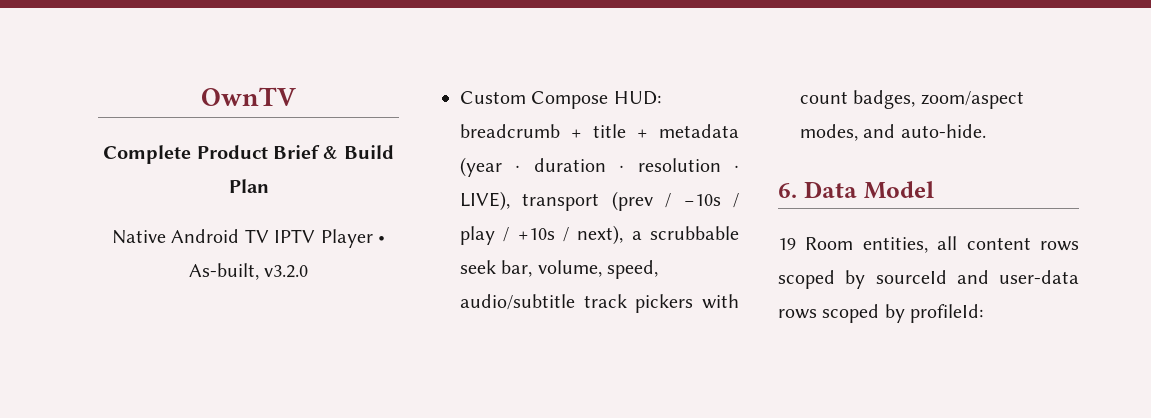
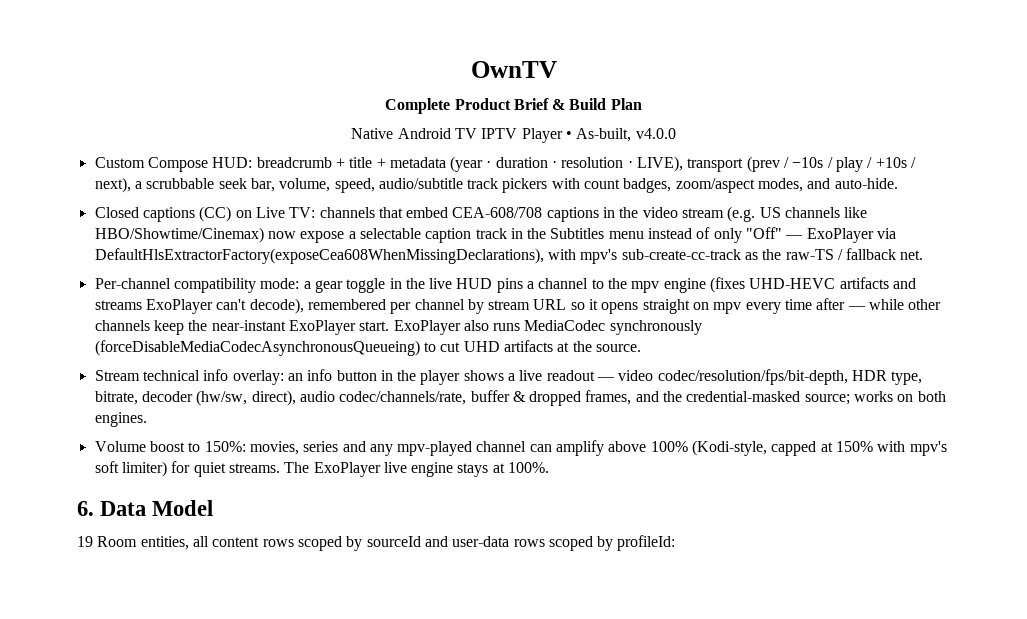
[264,265,309,278] v3.2.0 -> [635,128,676,139] v4.0.0
(986, 131) none -> [94,206,868,222] [94,227,897,243] [94,248,924,264] [94,277,917,293] [94,298,942,314] [94,320,702,335] [94,340,641,356] [94,369,923,385] [94,390,946,406] [94,412,147,427] [94,440,947,456] [94,461,550,477] // Closed captions (CC) on Live TV: channels that embed CEA-608/708 captions in the video stream (e.g. US channels like HBO/Showtime/Cinemax) now expose a selectable caption track in the Subtitles menu instead of only "Off" — ExoPlayer via DefaultHlsExtractorFactory(exposeCea608WhenMissingDeclarations), with mpv's sub-create-cc-track as the raw-TS / fallback net. // Per-channel compatibility mode: a gear toggle in the live HUD pins a channel to the mpv engine (fixes UHD-HEVC artifacts and streams ExoPlayer can't decode), remembered per channel by stream URL so it opens straight on mpv every time after — while other channels keep the near-instant ExoPlayer start. ExoPlayer also runs MediaCodec synchronously (forceDisableMediaCodecAsynchronousQueueing) to cut UHD artifacts at the source. // Stream technical info overlay: an info button in the player shows a live readout — video codec/resolution/fps/bit-depth, HDR type, bitrate, decoder (hw/sw, direct), audio codec/channels/rate, buffer & dropped frames, and the credential-masked source; works on both engines. // Volume boost to 150%: movies, series and any mpv-played channel can amplify above 100% (Kodi-style, capped at 150% with mpv's soft limiter) for quiet streams. The ExoPlayer live engine stays at 100%.

